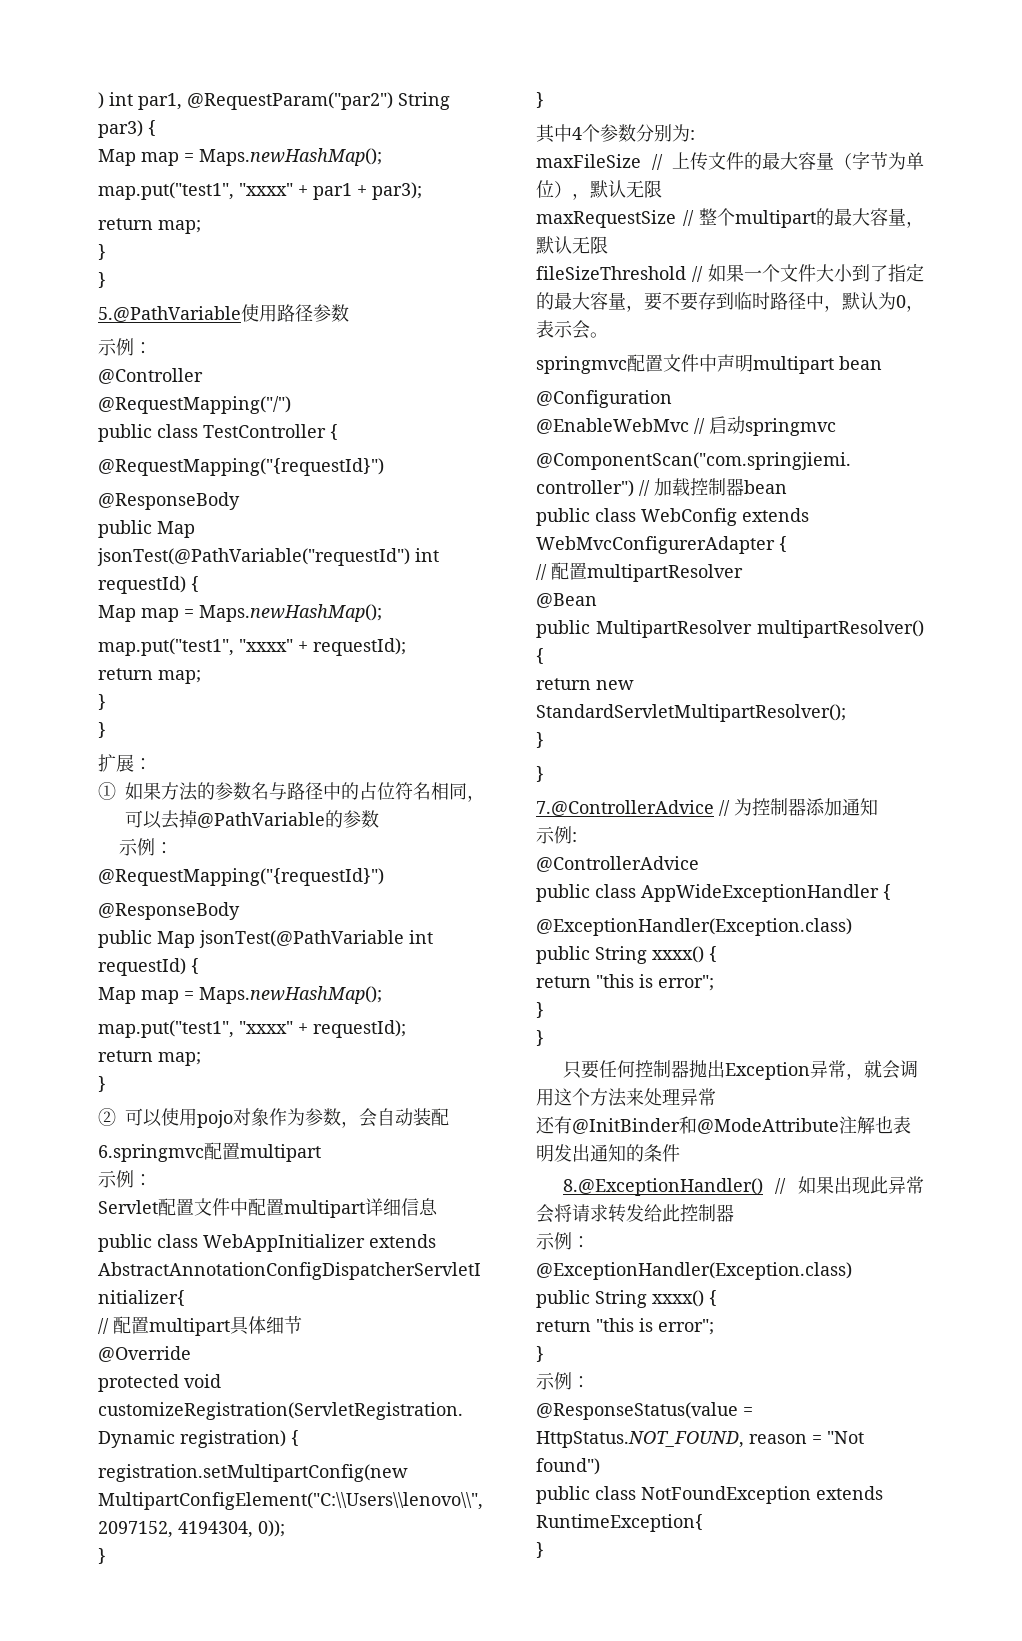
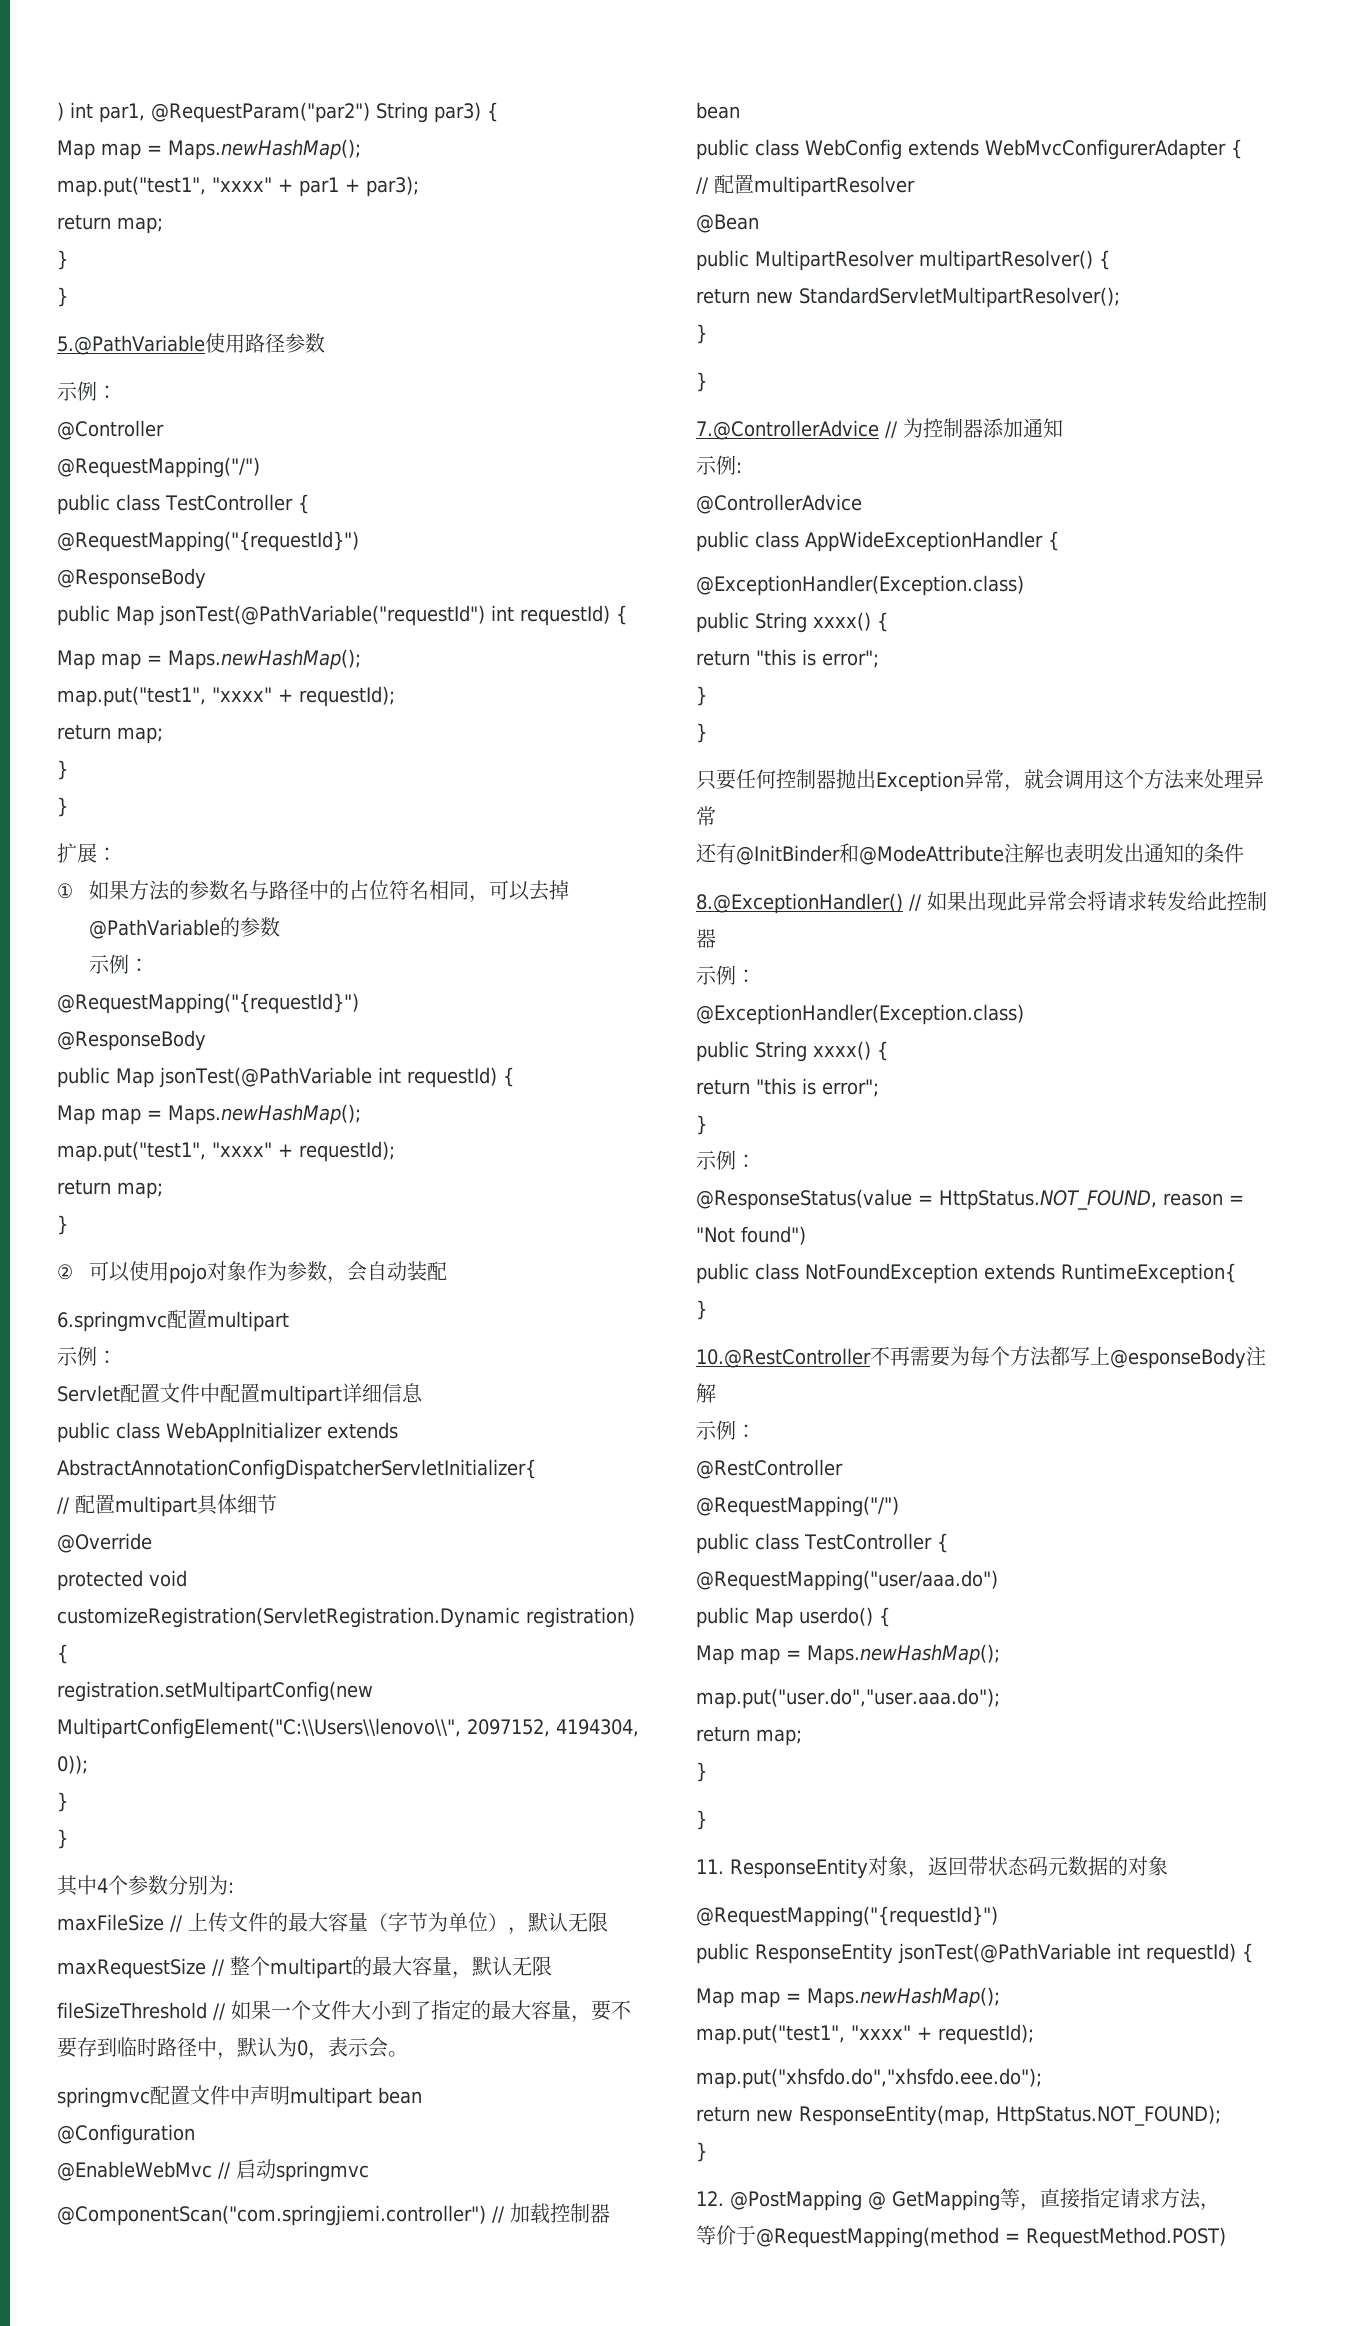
(544, 1550) none -> [696,1346,1266,1369] [696,1383,716,1403] [696,1420,756,1440] [696,1459,843,1479] [696,1496,899,1517] [696,1533,948,1554] [696,1570,998,1591] [696,1607,890,1628] [696,1644,1000,1665] [696,1688,1000,1709] [696,1726,802,1746] [696,1762,707,1782] [696,1810,707,1830] [696,1856,1168,1879] [696,1906,998,1927] [696,1943,1253,1964] [696,1987,1000,2008] [696,2024,1034,2045] [696,2068,1042,2089] [696,2105,1221,2126] [696,2142,707,2162] [696,2188,1220,2211] [696,2225,1226,2248] // 10.@RestController不再需要为每个方法都写上@esponseBody注解 // 示例： // @RestController // @RequestMapping("/") // public class TestController { // @RequestMapping("user/aaa.do") // public Map userdo() { // Map map = Maps.newHashMap(); // map.put("user.do","user.aaa.do"); // return map; // } // } // 11. ResponseEntity对象，返回带状态码元数据的对象 // @RequestMapping("{requestId}") // public ResponseEntity jsonTest(@PathVariable int requestId) { // Map map = Maps.newHashMap(); // map.put("test1", "xxxx" + requestId); // map.put("xhsfdo.do","xhsfdo.eee.do"); // return new ResponseEntity(map, HttpStatus.NOT_FOUND); // } // 12. @PostMapping @ GetMapping等，直接指定请求方法， // 等价于@RequestMapping(method = RequestMethod.POST)

